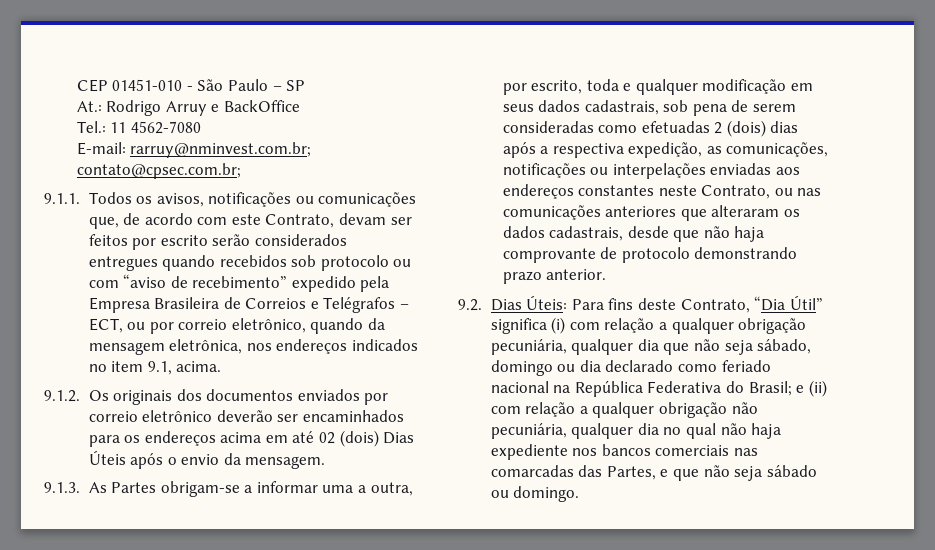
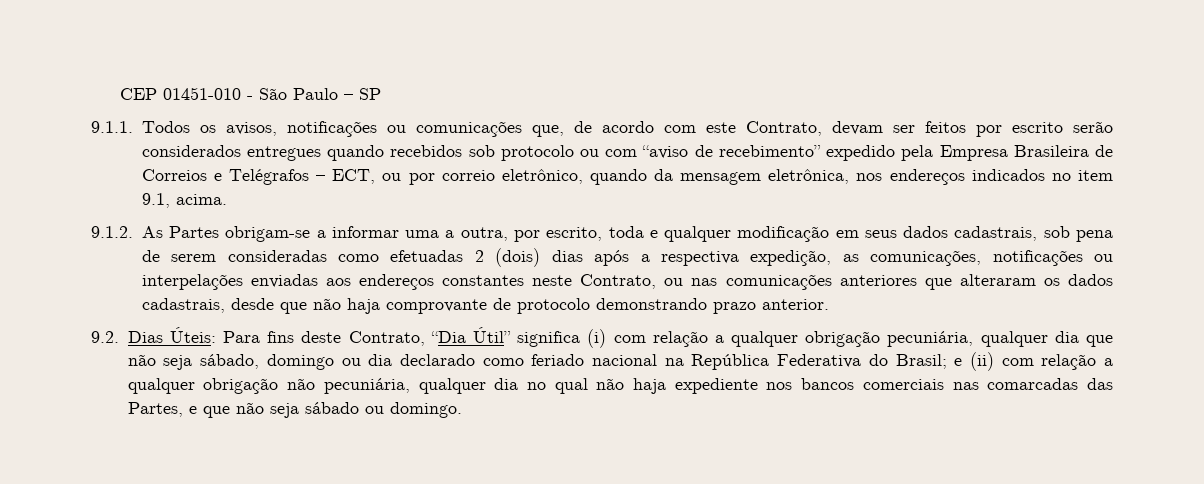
[76,100,301,116] [76,121,201,134] [76,142,312,158] [76,163,241,179] // At.: Rodrigo Arruy e BackOffice // Tel.: 11 4562-7080 // E-mail: rarruy@nminvest.com.br; contato@cpsec.com.br; -> (382, 94) none
[88,389,389,405] [88,410,404,422] [88,430,415,447] [88,450,326,469] [44,482,80,493] Os originais dos documentos enviados por correio eletrônico deverão ser encaminhados para os endereços acima em até 02 (dois) Dias Úteis após o envio da mensagem. // 9.1.3. -> (133, 232) none

